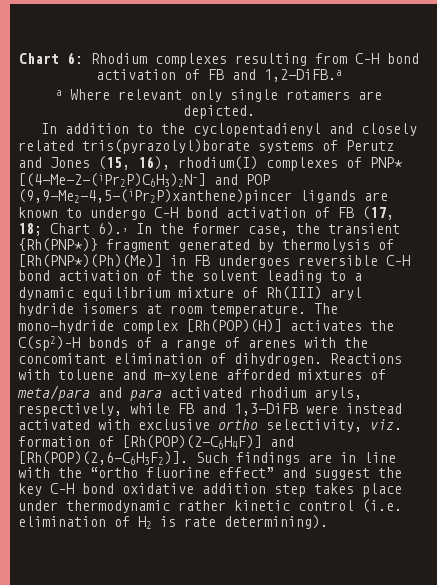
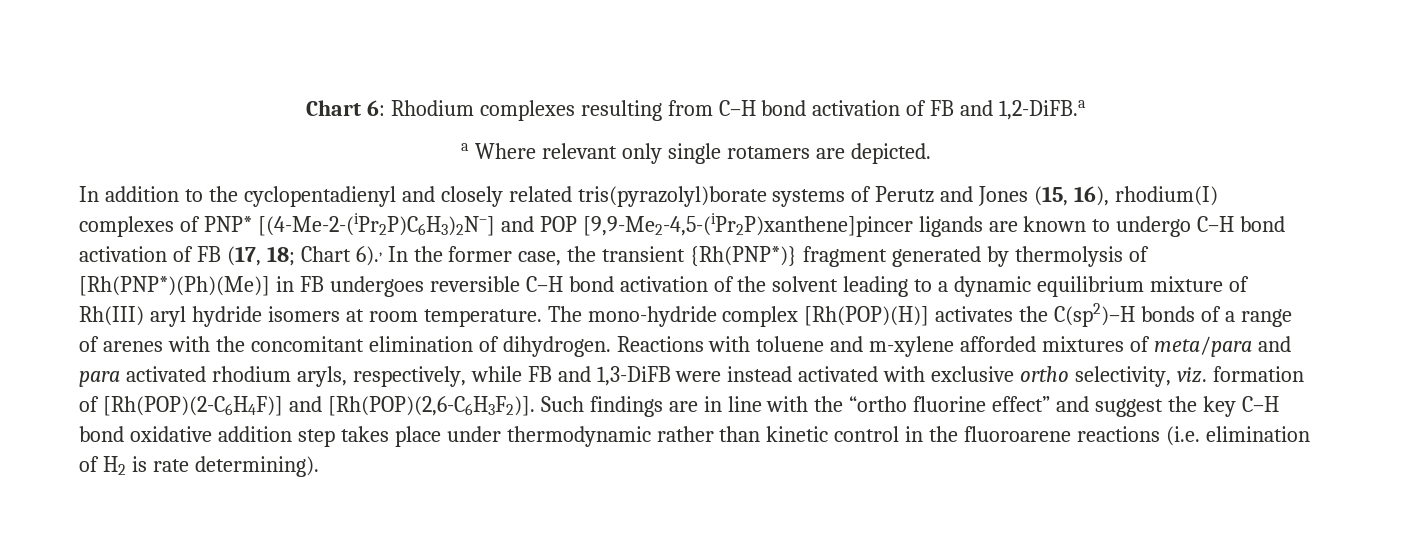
[18,189,292,204] (9,9-Me2-4,5-(iPr2P)xanthene)pincer -> [582,213,913,237] [9,9-Me2-4,5-(iPr2P)xanthene]pincer
(226, 505) none -> [719,426,761,442] than
(354, 505) none -> [905,426,1161,442] in the fluoroarene reactions

